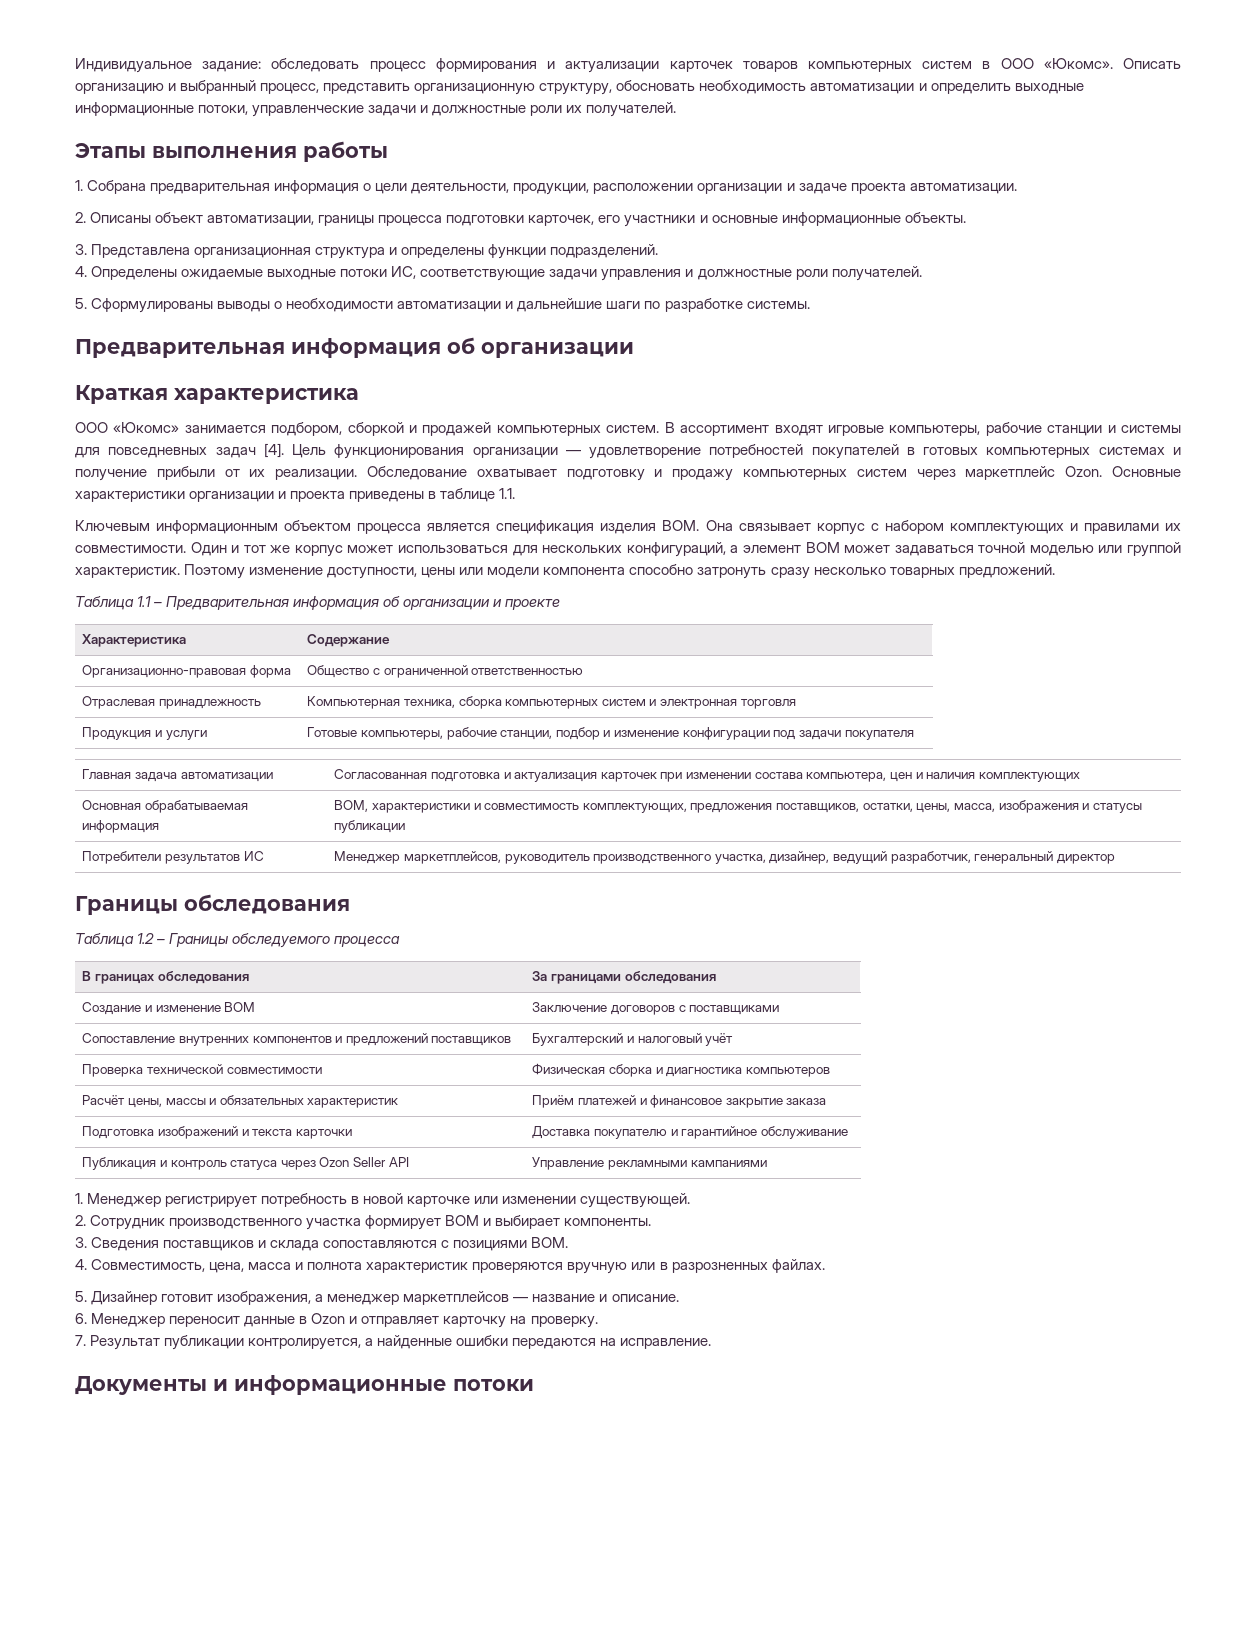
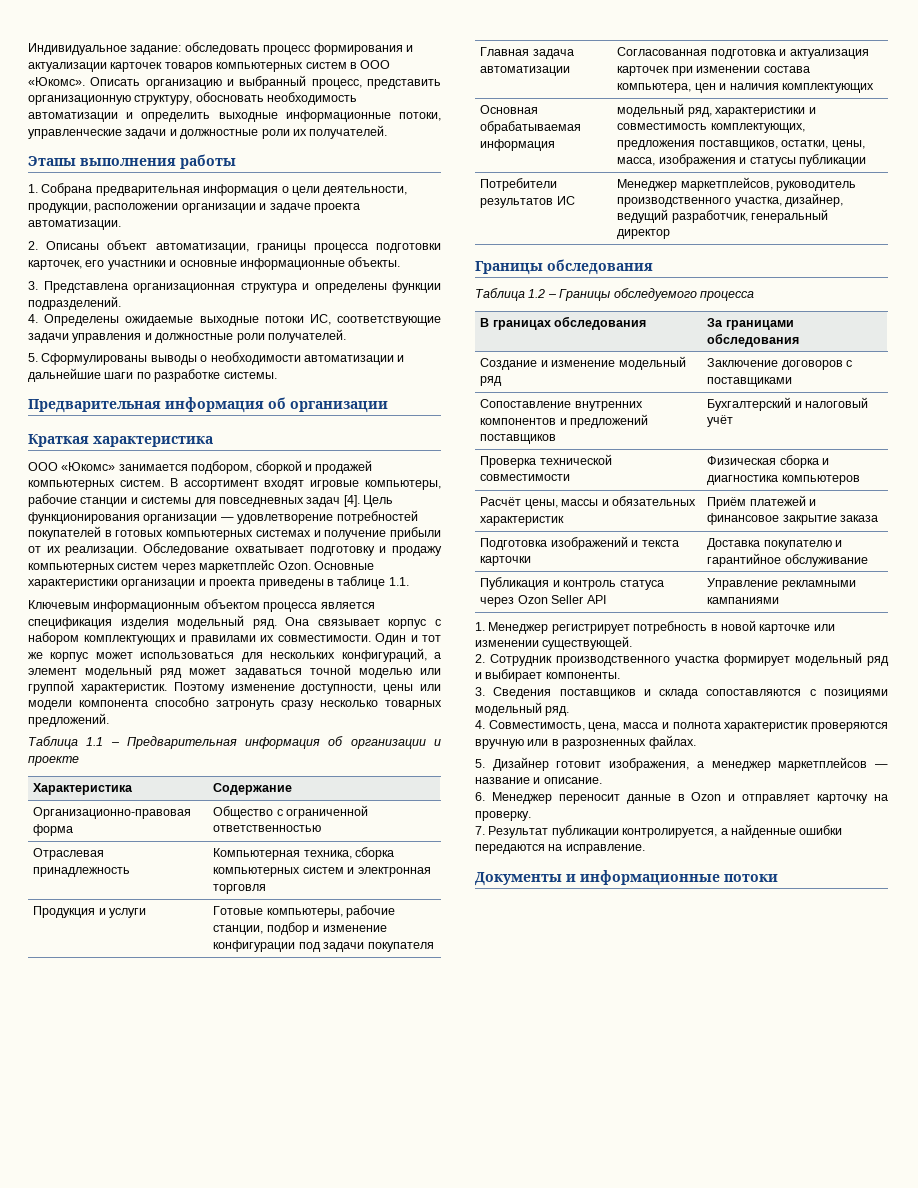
[662,520,700,531] BOM. -> [177,615,277,629] модельный ряд.
[805,542,840,553] BOM -> [85,664,183,678] модельный ряд
[334,800,369,812] BOM, -> [617,103,712,117] модельный ряд,
[224,1002,256,1012] BOM -> [618,356,686,370] [480,376,503,386] модельный ряд
[445,1215,480,1226] BOM -> [795,652,889,666] модельный ряд
[531,1237,569,1248] BOM. -> [475,702,570,716] модельный ряд.

